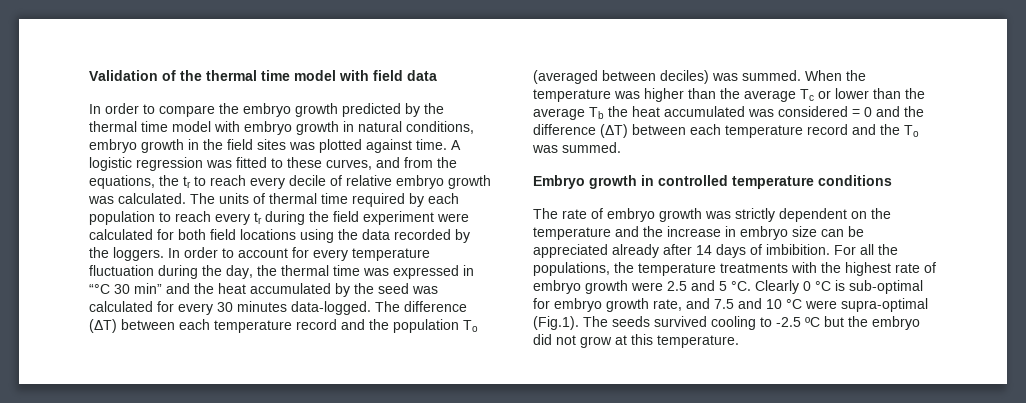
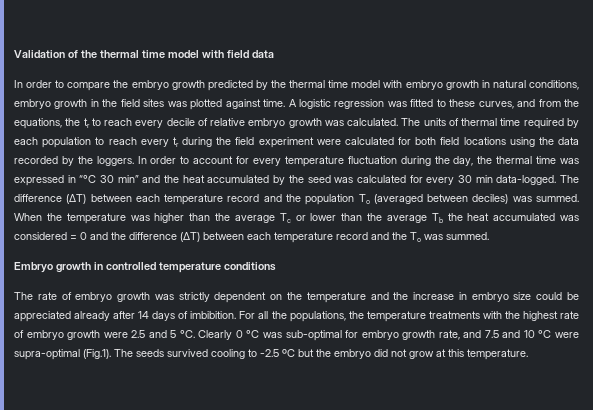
[237,301,287,312] minutes -> [475,175,493,183] min
[821,229,844,237] can -> [536,292,563,300] could
[835,280,845,291] is -> [262,332,282,338] was

